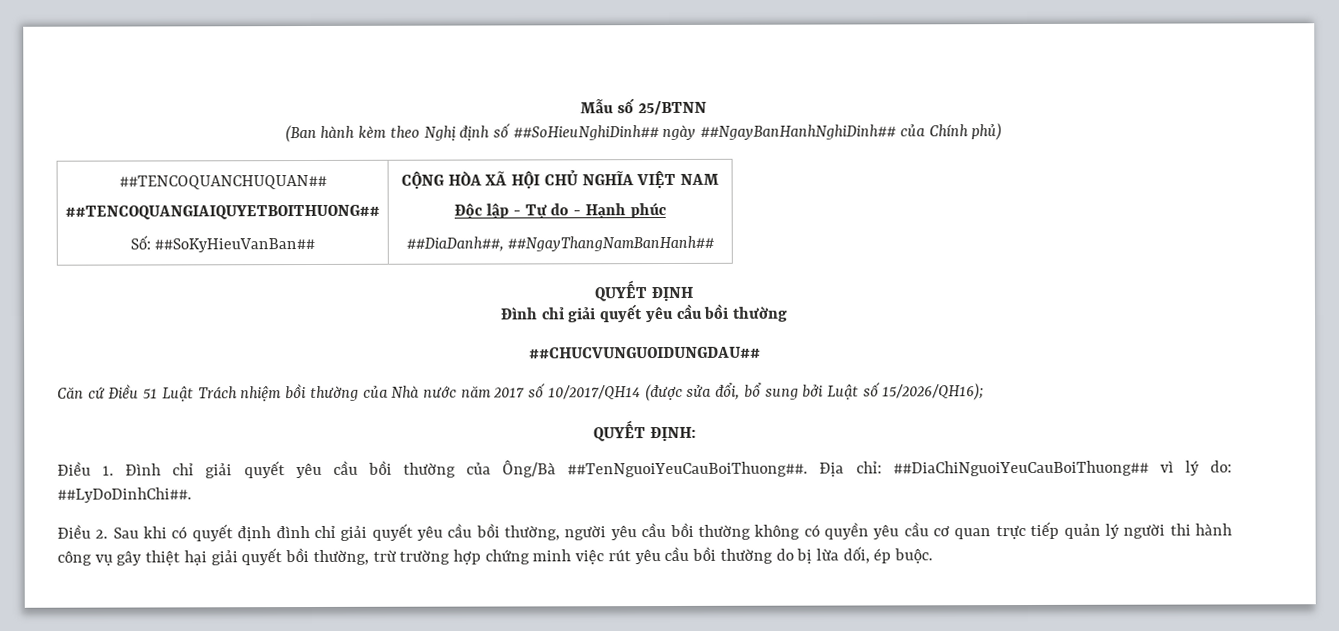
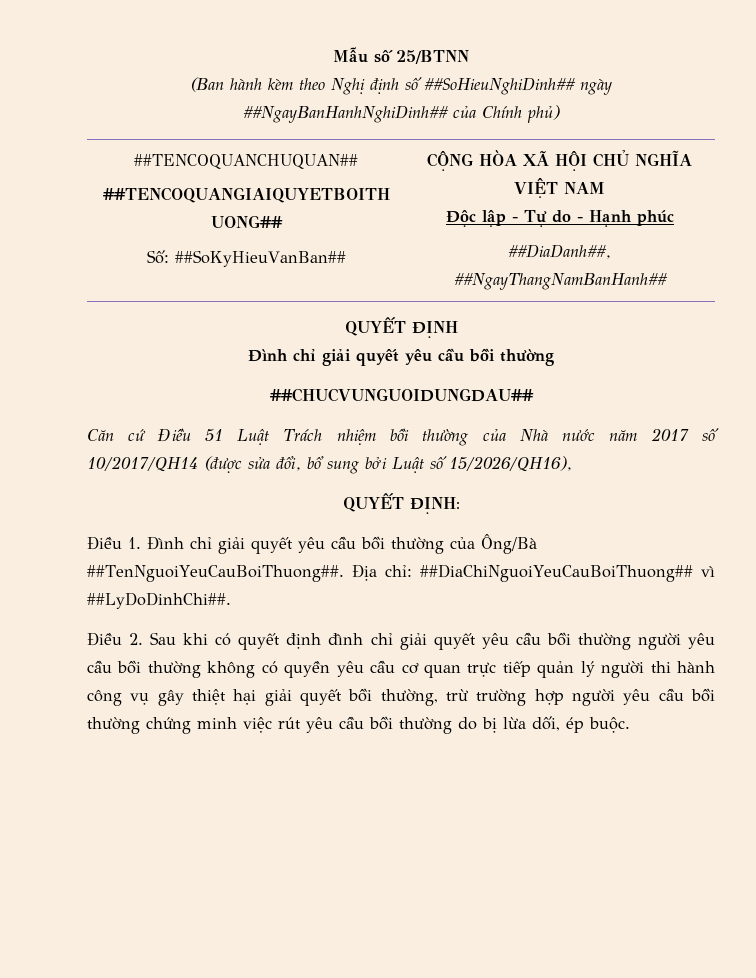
[882,383,985,401] 15/2026/QH16); -> [449,456,572,472] 15/2026/QH16),
[1184,460,1232,476] lý do: -> (715, 571) none
[504,525,561,541] thường, -> [577,633,631,650] thường
(481, 557) none -> [572,688,716,706] [87,717,140,734] người yêu cầu bồi thường

